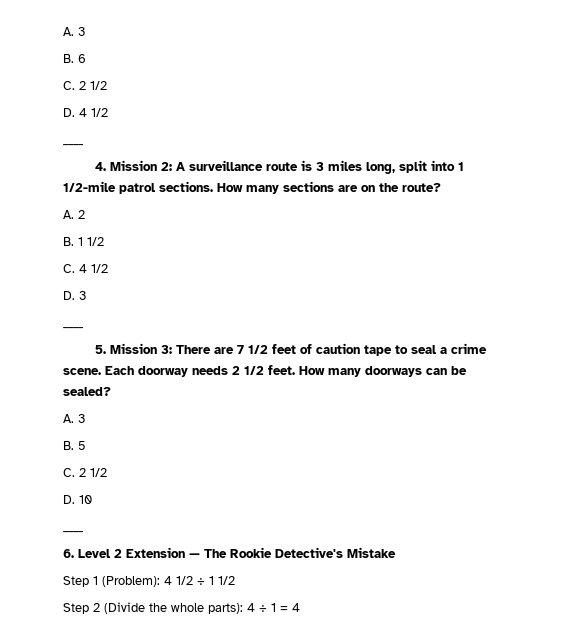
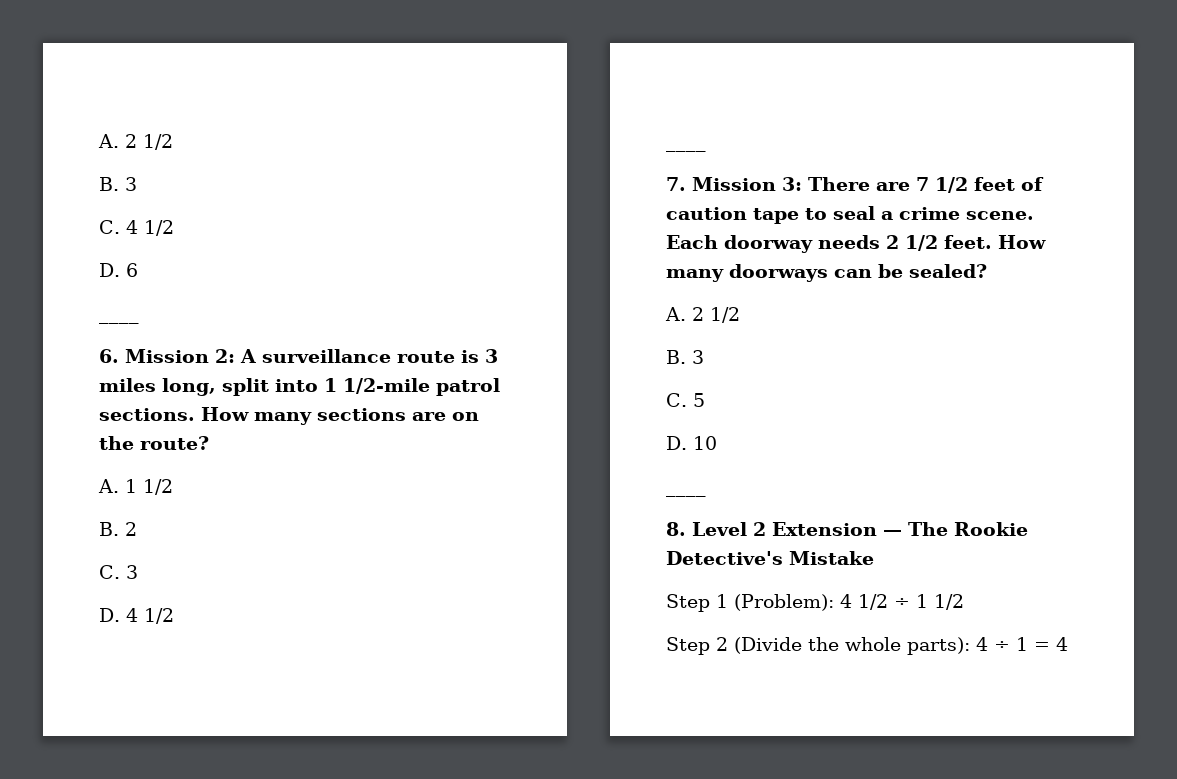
[63,27,85,36] [63,54,86,63] [63,81,107,90] [63,108,108,117] [63,144,84,146] [95,162,107,171] A. 3 // B. 6 // C. 2 1/2 // D. 4 1/2 // ____ // 4. -> [98,134,173,150] [99,177,137,191] [99,220,174,236] [99,263,138,277] [99,320,139,324] [99,349,119,363] A. 2 1/2 // B. 3 // C. 4 1/2 // D. 6 // ____ // 6.
[78,210,85,219] [63,237,104,246] [63,264,108,273] [63,291,86,300] [63,327,84,329] [95,345,107,354] 2 // B. 1 1/2 // C. 4 1/2 // D. 3 // ____ // 5. -> [125,479,173,495] [99,522,137,536] [99,565,138,579] [99,608,174,624] [666,148,706,152] [666,177,686,191] 1 1/2 // B. 2 // C. 3 // D. 4 1/2 // ____ // 7.
[78,414,85,423] [63,441,74,450] 3 // B. -> [692,307,740,323] [666,350,704,364] [666,393,687,407] 2 1/2 // B. 3 // C.
[63,468,107,477] // C. 2 1/2 -> (705, 400) none
[63,549,74,558] 6. -> [666,522,686,536] 8.

